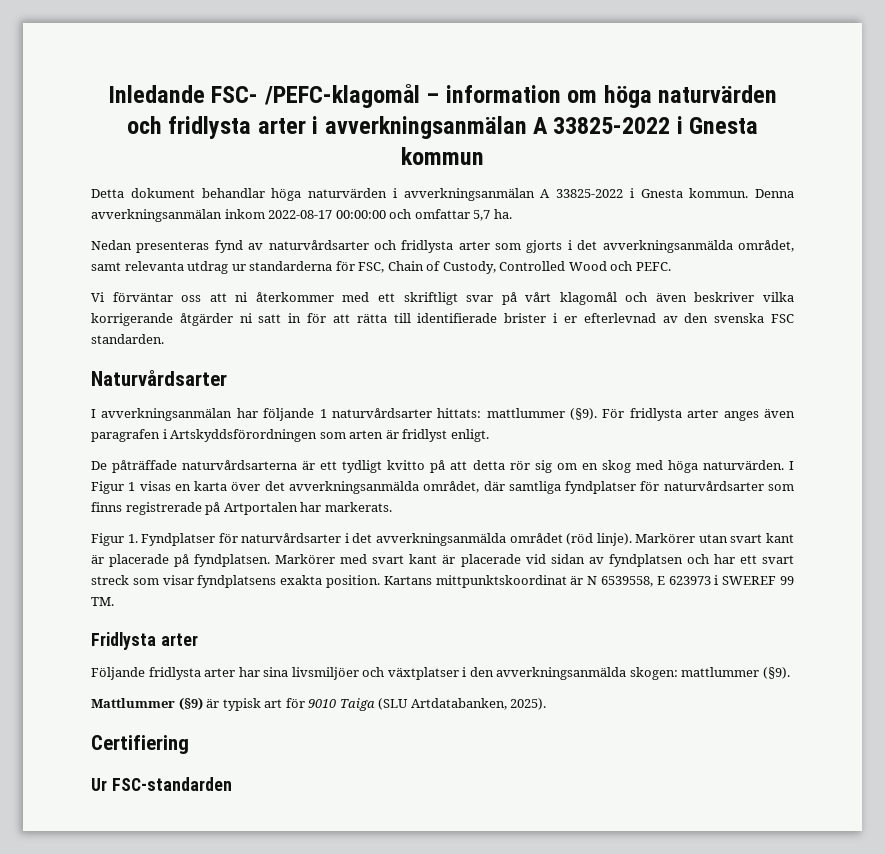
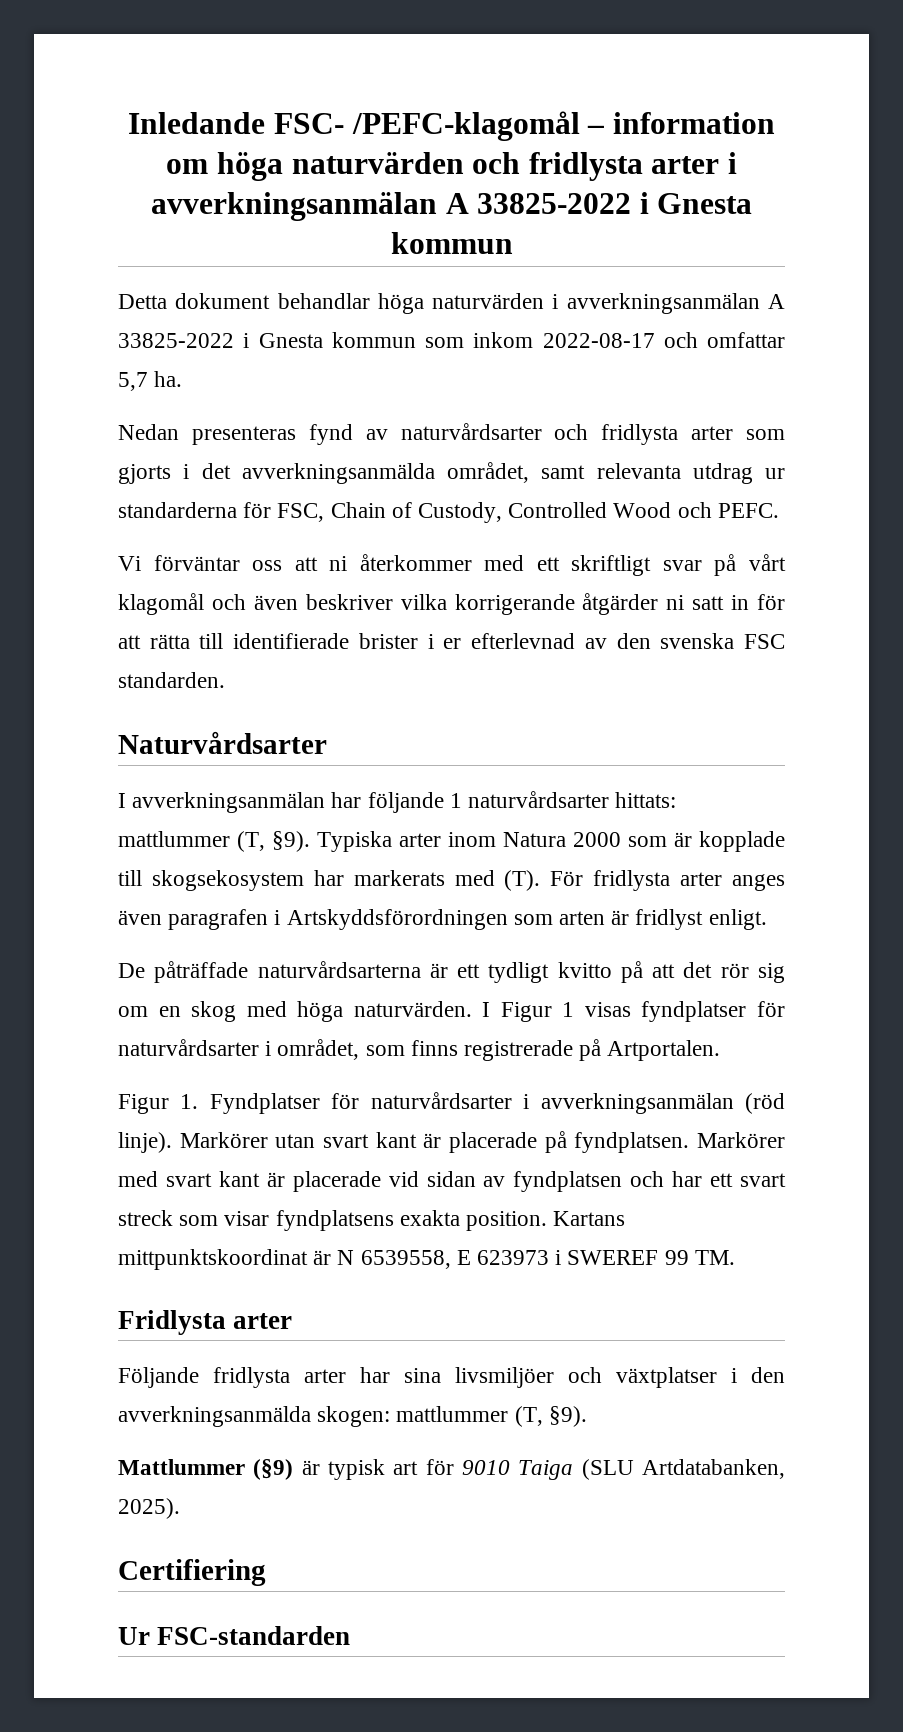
[689,188,794,198] [91,209,222,222] kommun. Denna avverkningsanmälan -> [331,332,464,348] kommun som
[335,210,386,219] 00:00:00 -> (655, 340) none
[570,408,598,420] (§9). -> [237,831,785,852] [118,870,541,891] (T, §9). Typiska arter inom Natura 2000 som är kopplade till skogsekosystem har markerats med (T).
[472,460,505,470] detta -> [683,962,713,978] det
[174,481,561,494] en karta över det avverkningsanmälda området, där samtliga -> (631, 1009) none
(764, 486) none -> [265,1039,360,1060] i området,
[223,502,392,515] Artportalen har markerats. -> [607,1040,721,1061] Artportalen.
[352,533,563,546] det avverkningsanmälda området -> [540,1093,734,1114] avverkningsanmälan
[762,667,790,679] (§9). -> [514,1406,587,1427] (T, §9).

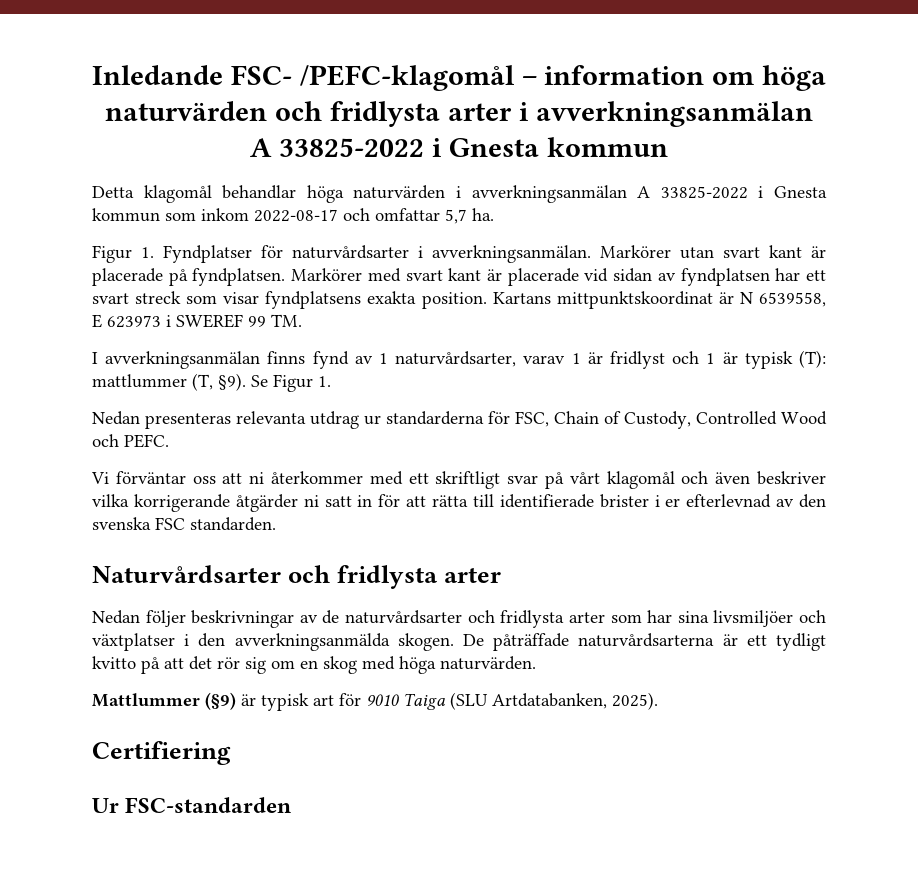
[175,293,271,309] dokument -> [143,185,212,203] klagomål
[118,423,785,445] [118,462,586,484] Nedan presenteras fynd av naturvårdsarter och fridlysta arter som gjorts i det avverkningsanmälda området, samt -> [92,245,826,263] [92,268,826,286] [92,291,826,309] [92,314,302,328] [92,350,827,369] [92,373,331,392] [92,411,231,429] Figur 1. Fyndplatser för naturvårdsarter i avverkningsanmälan. Markörer utan svart kant är placerade på fyndplatsen. Markörer med svart kant är placerade vid sidan av fyndplatsen har ett svart streck som visar fyndplatsens exakta position. Kartans mittpunktskoordinat är N 6539558, E 623973 i SWEREF 99 TM. // I avverkningsanmälan finns fynd av 1 naturvårdsarter, varav 1 är fridlyst och 1 är typisk (T): mattlummer (T, §9). Se Figur 1. // Nedan presenteras
[118,791,677,813] [118,831,785,852] [118,870,786,891] [118,909,767,930] // I avverkningsanmälan har följande 1 naturvårdsarter hittats: mattlummer (T, §9). Typiska arter inom Natura 2000 som är kopplade till skogsekosystem har markerats med (T). För fridlysta arter anges även paragrafen i Artskyddsförordningen som arten är fridlyst enligt. // -> [288,565,502,589] [92,610,827,628] [92,633,454,651] och fridlysta arter // Nedan följer beskrivningar av de naturvårdsarter och fridlysta arter som har sina livsmiljöer och växtplatser i den avverkningsanmälda skogen.
[482,1001,785,1022] [118,1039,721,1061] [118,1092,785,1114] [118,1131,786,1153] [118,1171,786,1192] [118,1210,626,1231] [118,1249,735,1270] [118,1310,293,1335] [118,1367,785,1388] [118,1406,587,1427] I Figur 1 visas fyndplatser för naturvårdsarter i området, som finns registrerade på Artportalen. // Figur 1. Fyndplatser för naturvårdsarter i avverkningsanmälan (röd linje). Markörer utan svart kant är placerade på fyndplatsen. Markörer med svart kant är placerade vid sidan av fyndplatsen och har ett svart streck som visar fyndplatsens exakta position. Kartans mittpunktskoordinat är N 6539558, E 623973 i SWEREF 99 TM. // Fridlysta arter // Följande fridlysta arter har sina livsmiljöer och växtplatser i den avverkningsanmälda skogen: mattlummer (T, §9). -> (536, 663) none

